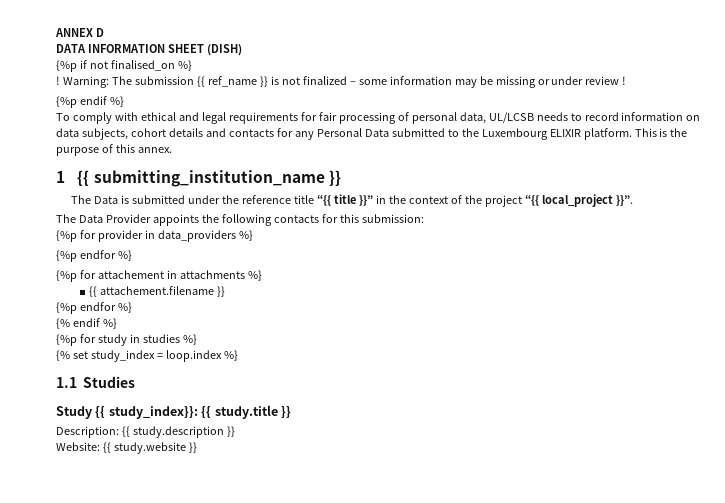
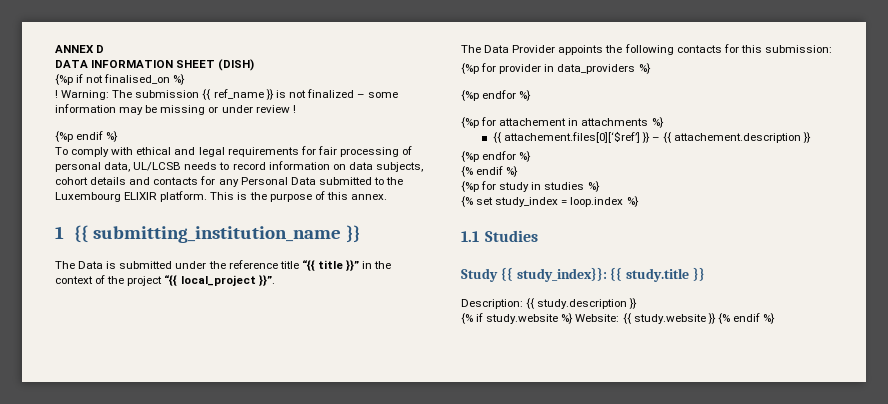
[100,286,215,295] attachement.filename -> [503,131,802,143] attachement.files[0][‘$ref’] }} – {{ attachement.description
(235, 431) none -> [461,313,574,324] {% if study.website %}
(197, 447) none -> [717,313,776,324] {% endif %}

